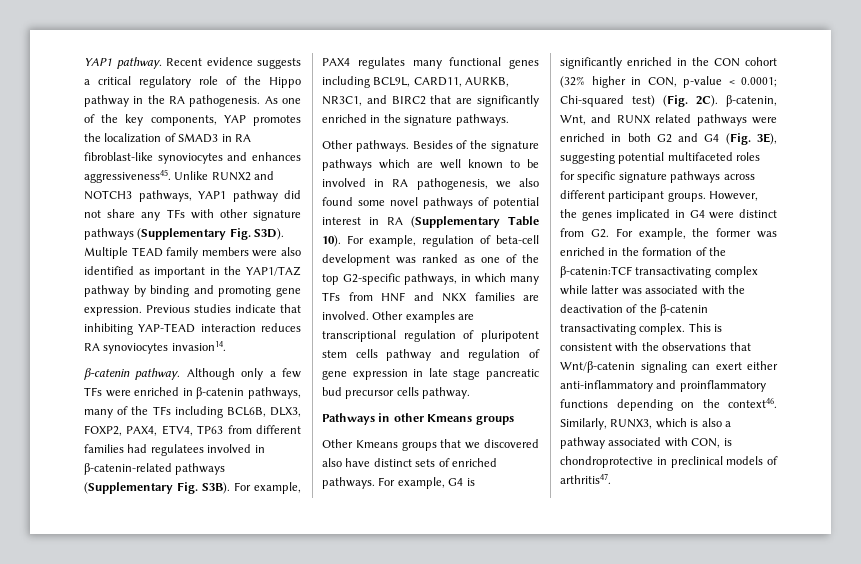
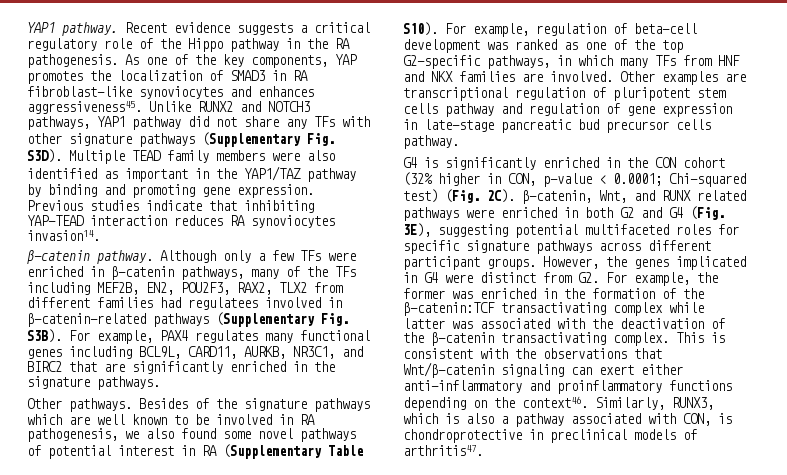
[226,407,301,417] [84,425,224,436] BCL6B, DLX3, FOXP2, PAX4, ETV4, TP63 -> [97,282,307,295] MEF2B, EN2, POU2F3, RAX2, TLX2
[322,235,341,247] 10). -> [403,22,438,36] S10).
[428,368,481,380] late stage -> [424,119,494,132] late-stage
[322,413,514,425] [322,439,539,451] [322,458,497,467] [322,477,445,489] Pathways in other Kmeans groups // Other Kmeans groups that we discovered also have distinct sets of enriched pathways. For example, -> (459, 142) none

